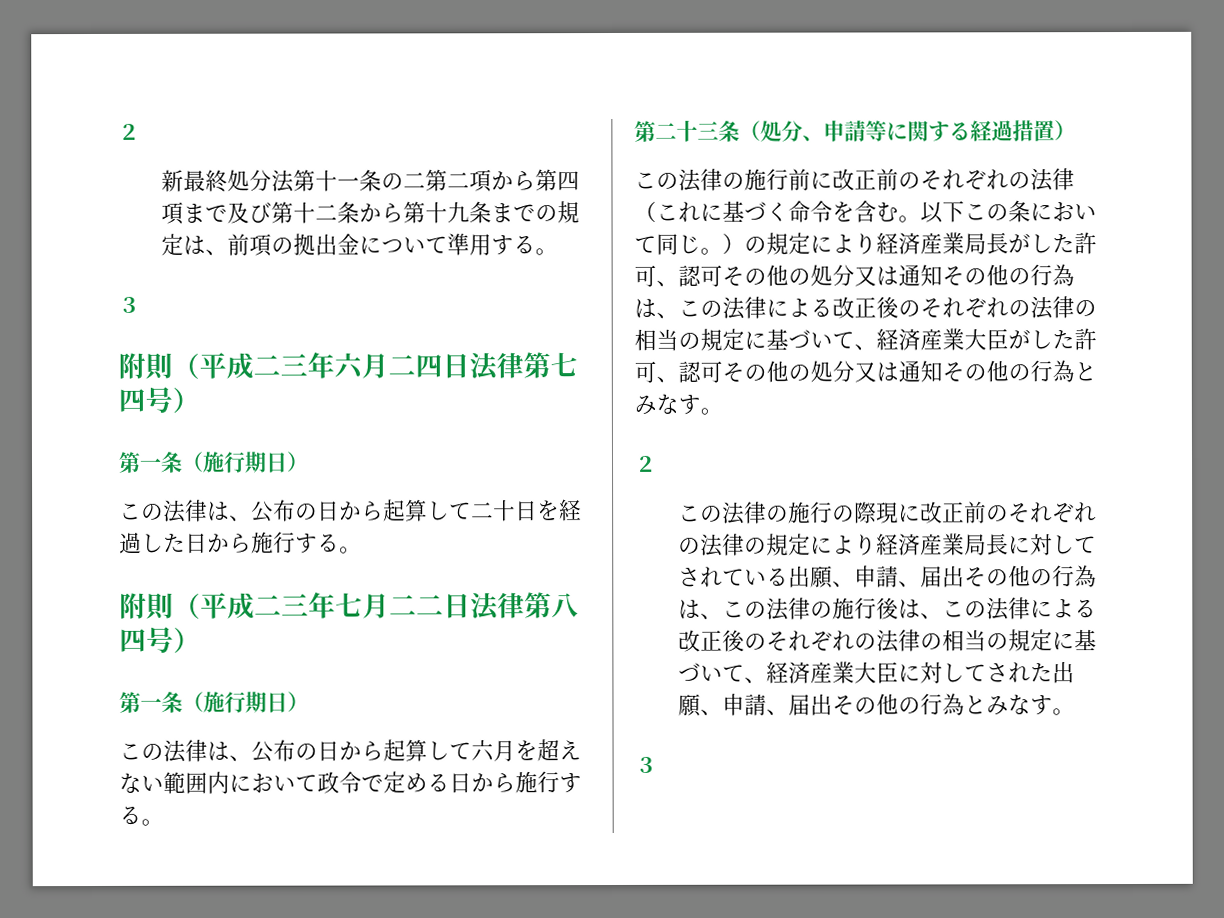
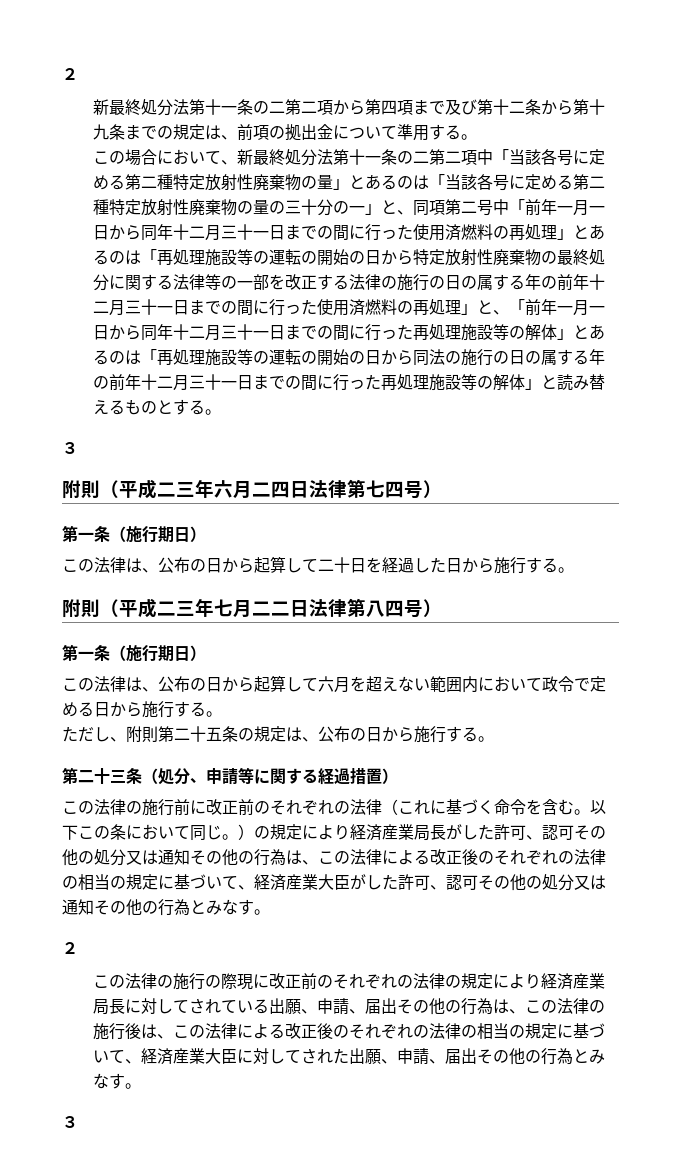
(558, 252) none -> [92,149,605,166] [92,174,605,191] [92,199,605,216] [92,224,605,241] [92,249,605,266] [92,274,605,291] [92,299,605,316] [92,324,605,341] [92,349,605,366] [92,374,605,391] [92,399,221,415] // この場合において、新最終処分法第十一条の二第二項中「当該各号に定める第二種特定放射性廃棄物の量」とあるのは「当該各号に定める第二種特定放射性廃棄物の量の三十分の一」と、同項第二号中「前年一月一日から同年十二月三十一日までの間に行った使用済燃料の再処理」とあるのは「再処理施設等の運転の開始の日から特定放射性廃棄物の最終処分に関する法律等の一部を改正する法律の施行の日の属する年の前年十二月三十一日までの間に行った使用済燃料の再処理」と、「前年一月一日から同年十二月三十一日までの間に行った再処理施設等の解体」とあるのは「再処理施設等の運転の開始の日から同法の施行の日の属する年の前年十二月三十一日までの間に行った再処理施設等の解体」と読み替えるものとする。
(164, 822) none -> [62,726,494,743] // ただし、附則第二十五条の規定は、公布の日から施行する。

